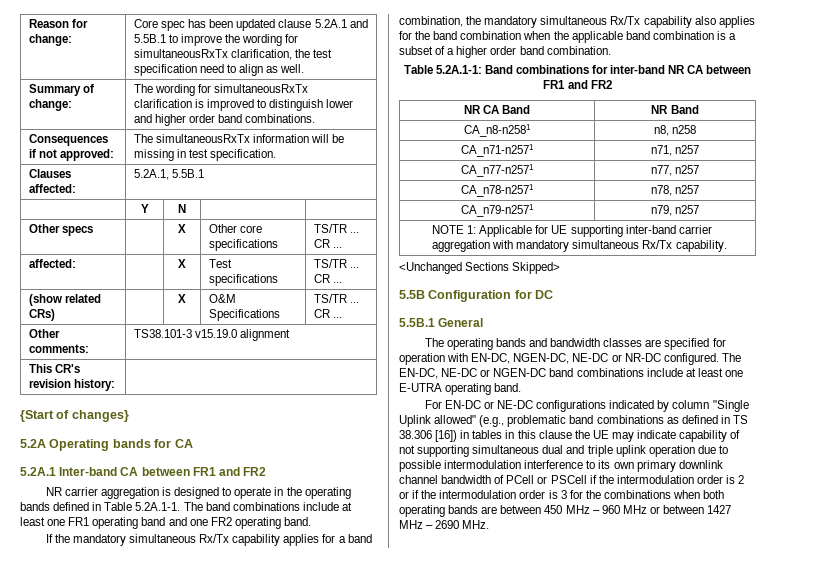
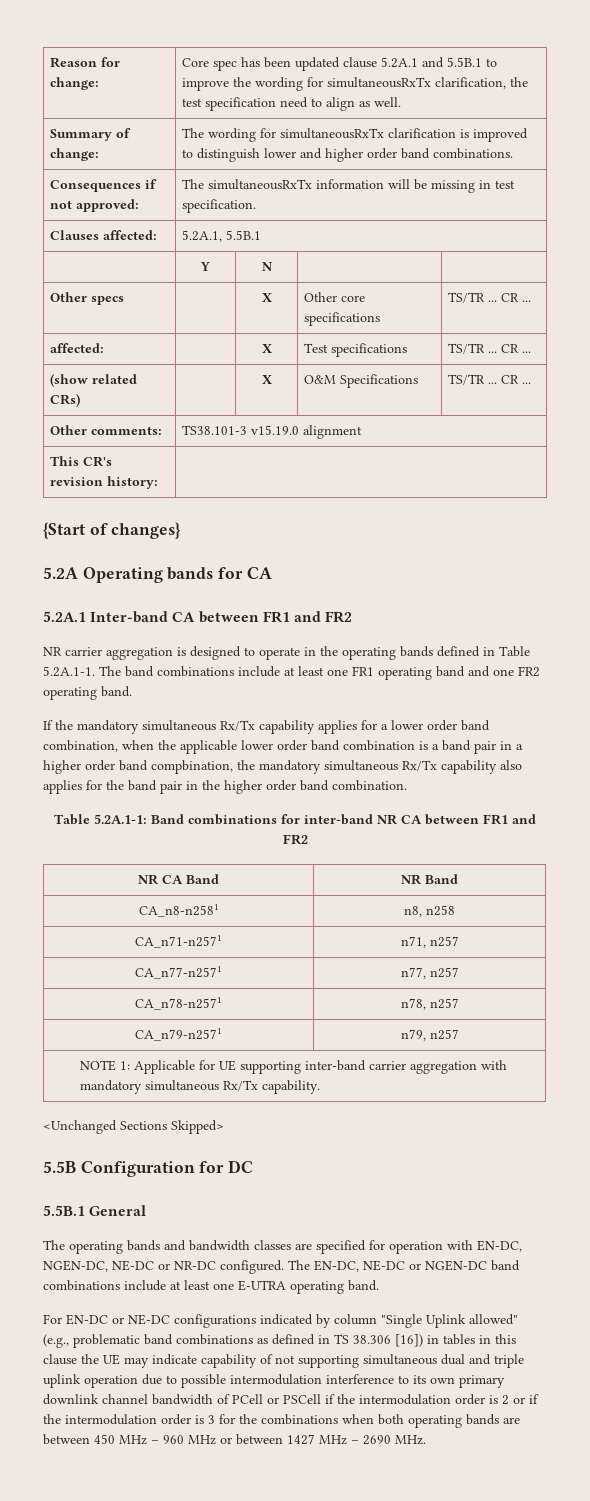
[347,534,372,543] [399,16,463,27] band combination, -> [391,720,490,731] [43,740,523,754] [43,760,233,774] lower order band combination, when the applicable lower order band combination is a band pair in a higher order band compbination,
[460,31,737,43] [399,46,455,55] combination when the applicable band combination is a subset of a -> [160,780,220,794] pair in the

